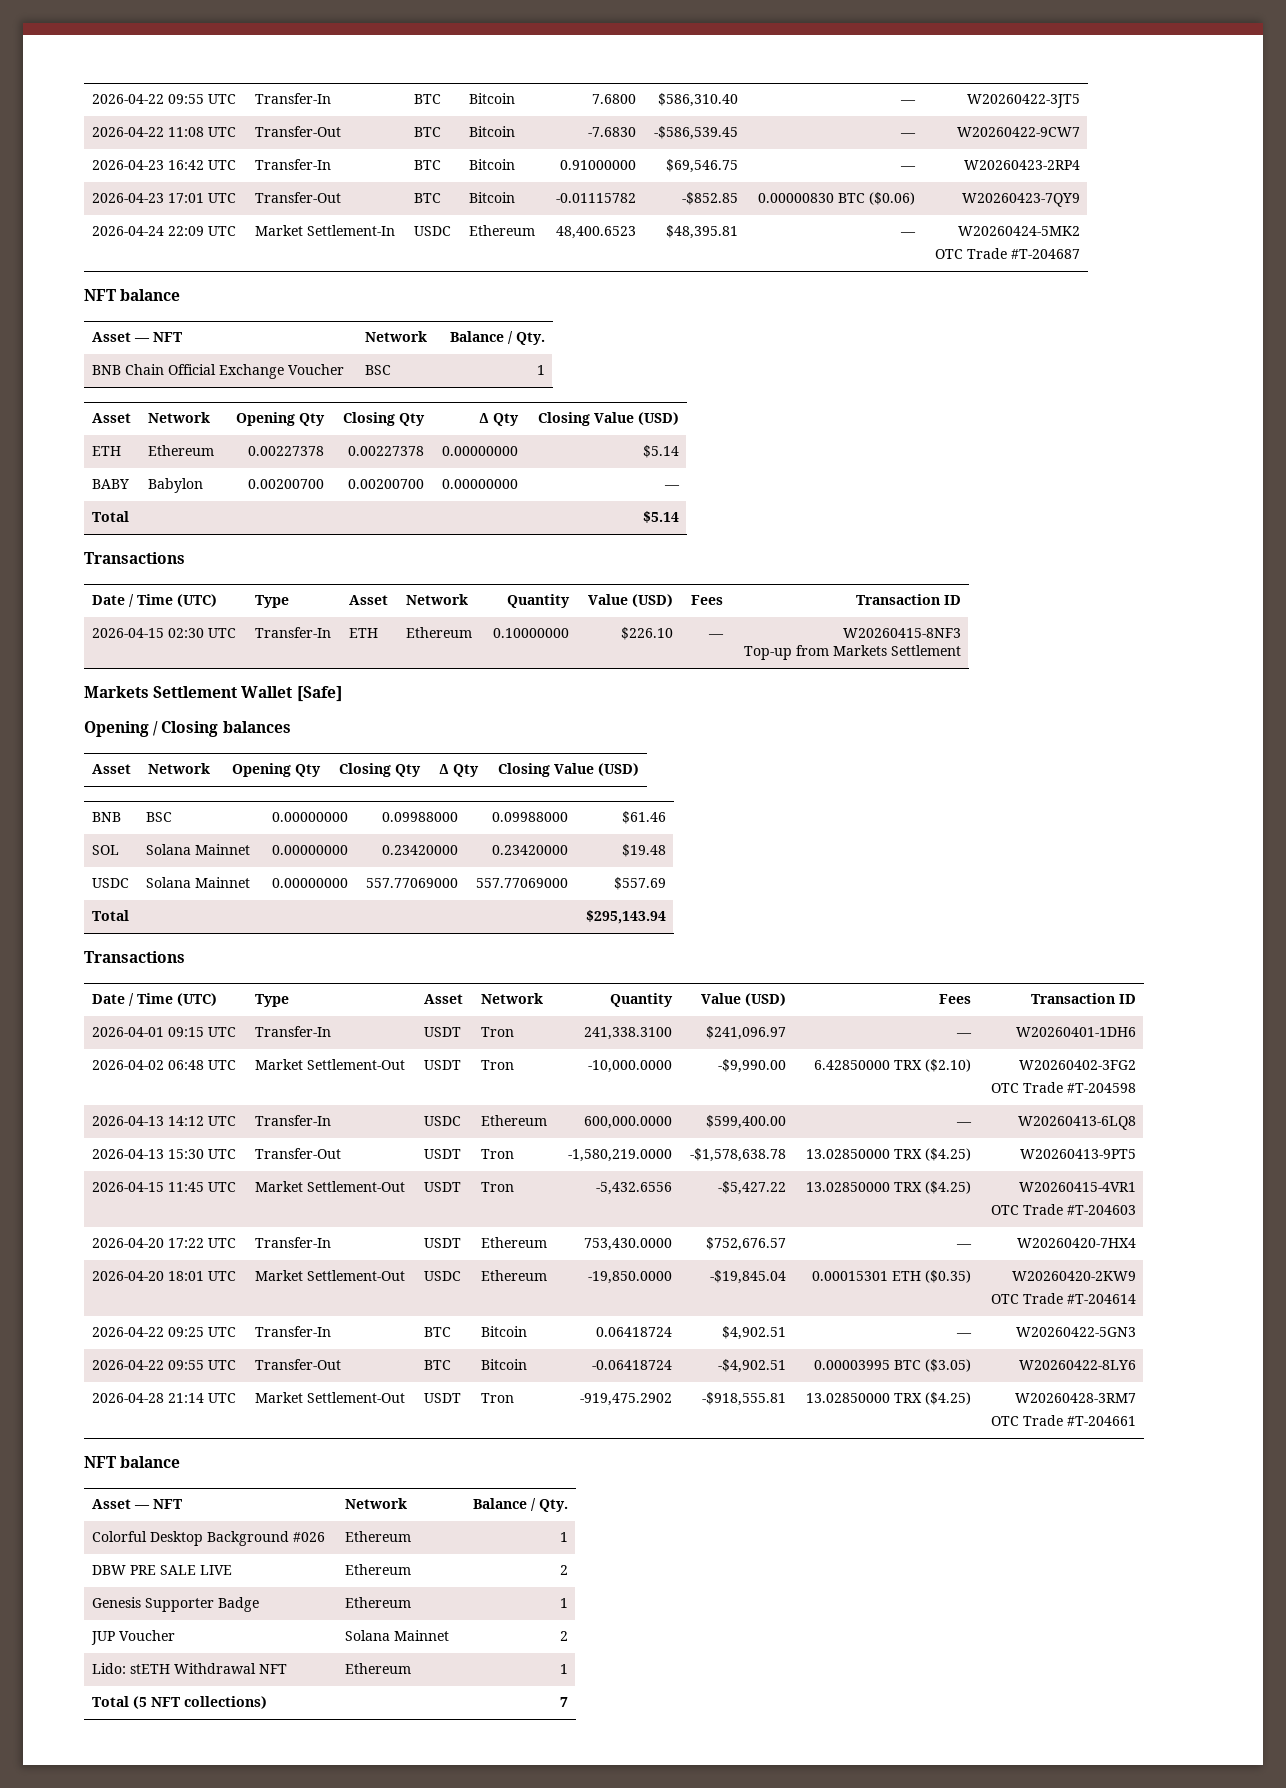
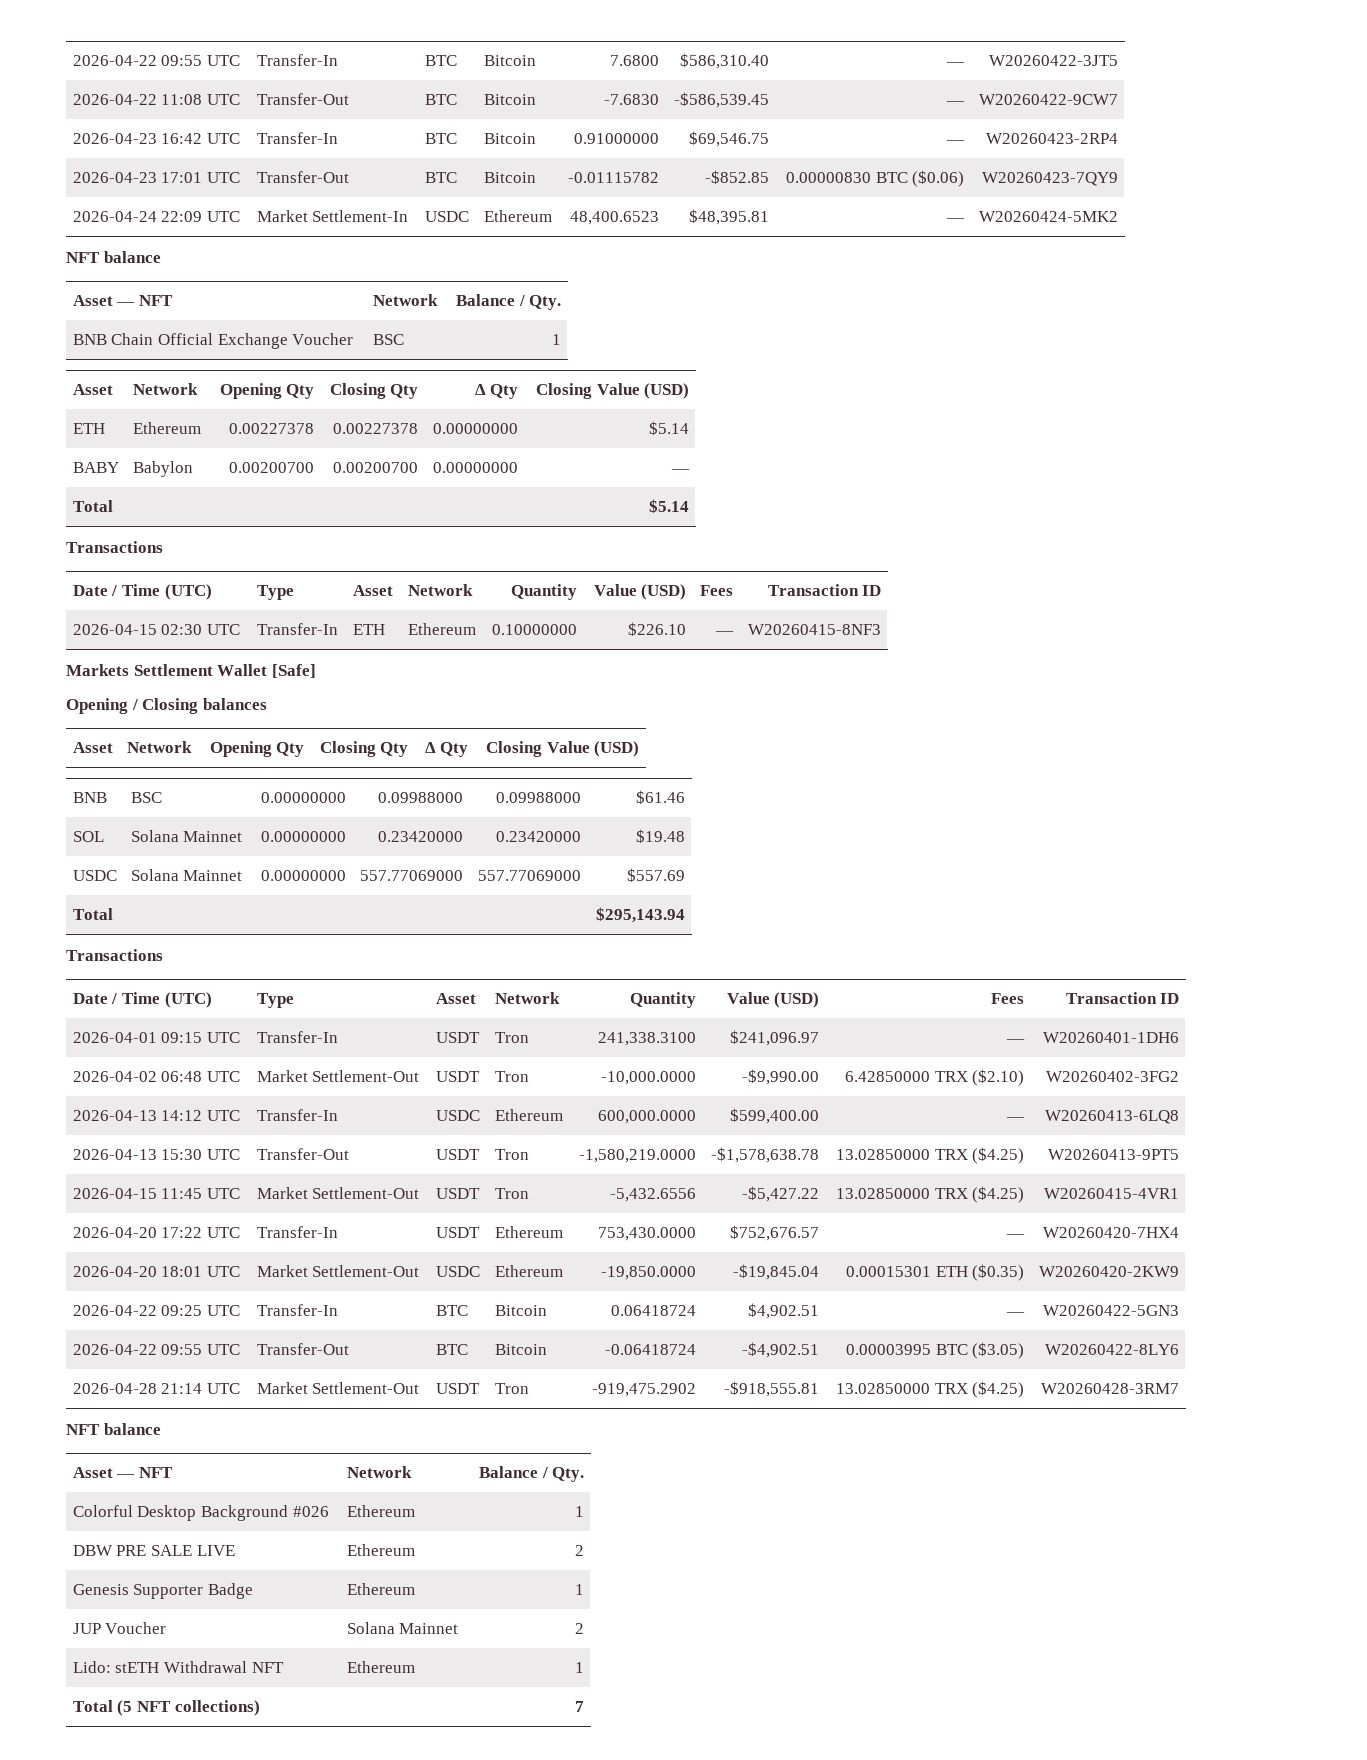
[934,248,1080,259] // OTC Trade #T-204687 -> (1119, 216) none
[743,645,961,660] // Top-up from Markets Settlement -> (882, 629) none
[990,1082,1136,1093] // OTC Trade #T-204598 -> (1180, 1076) none
[990,1204,1136,1215] // OTC Trade #T-204603 -> (1180, 1193) none
[990,1293,1136,1304] // OTC Trade #T-204614 -> (1180, 1271) none
[990,1415,1136,1426] // OTC Trade #T-204661 -> (1180, 1388) none

